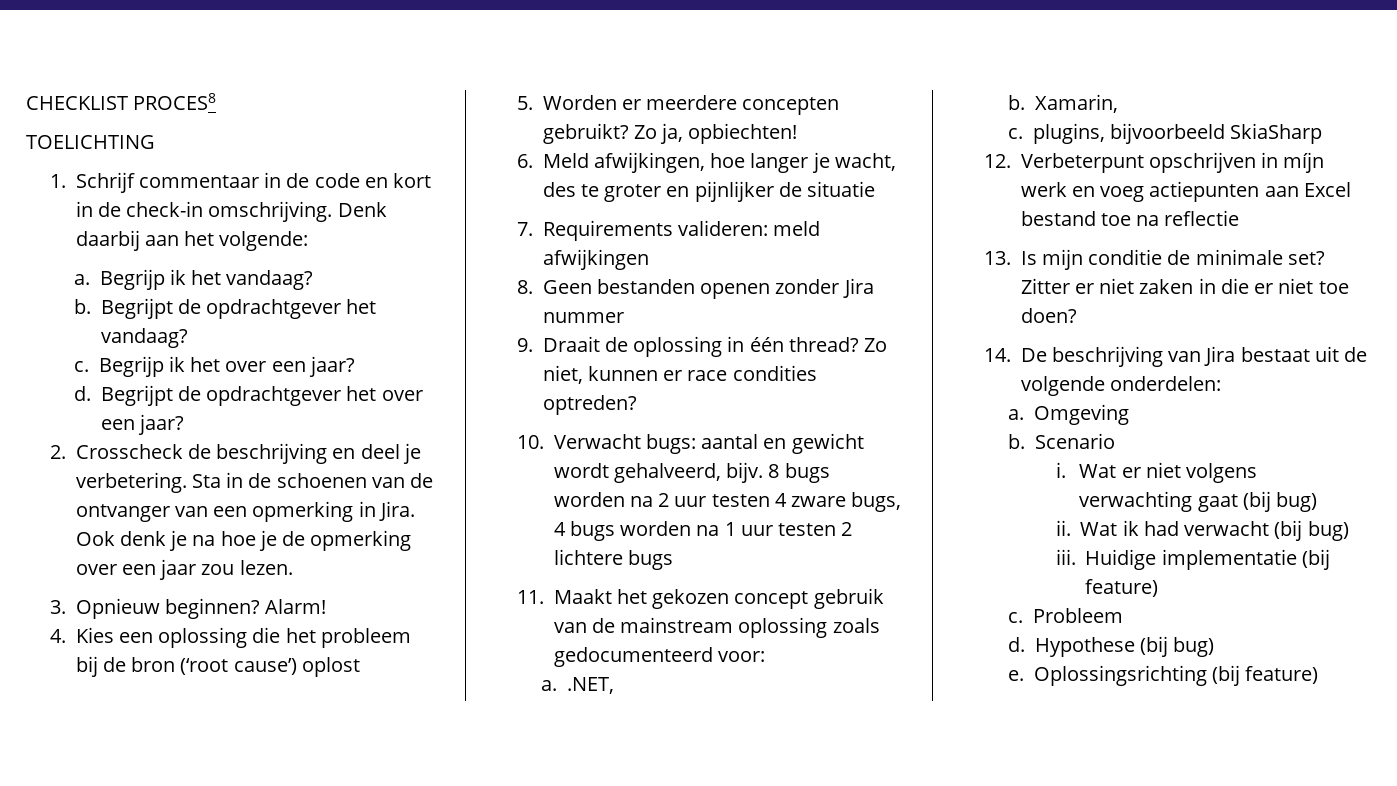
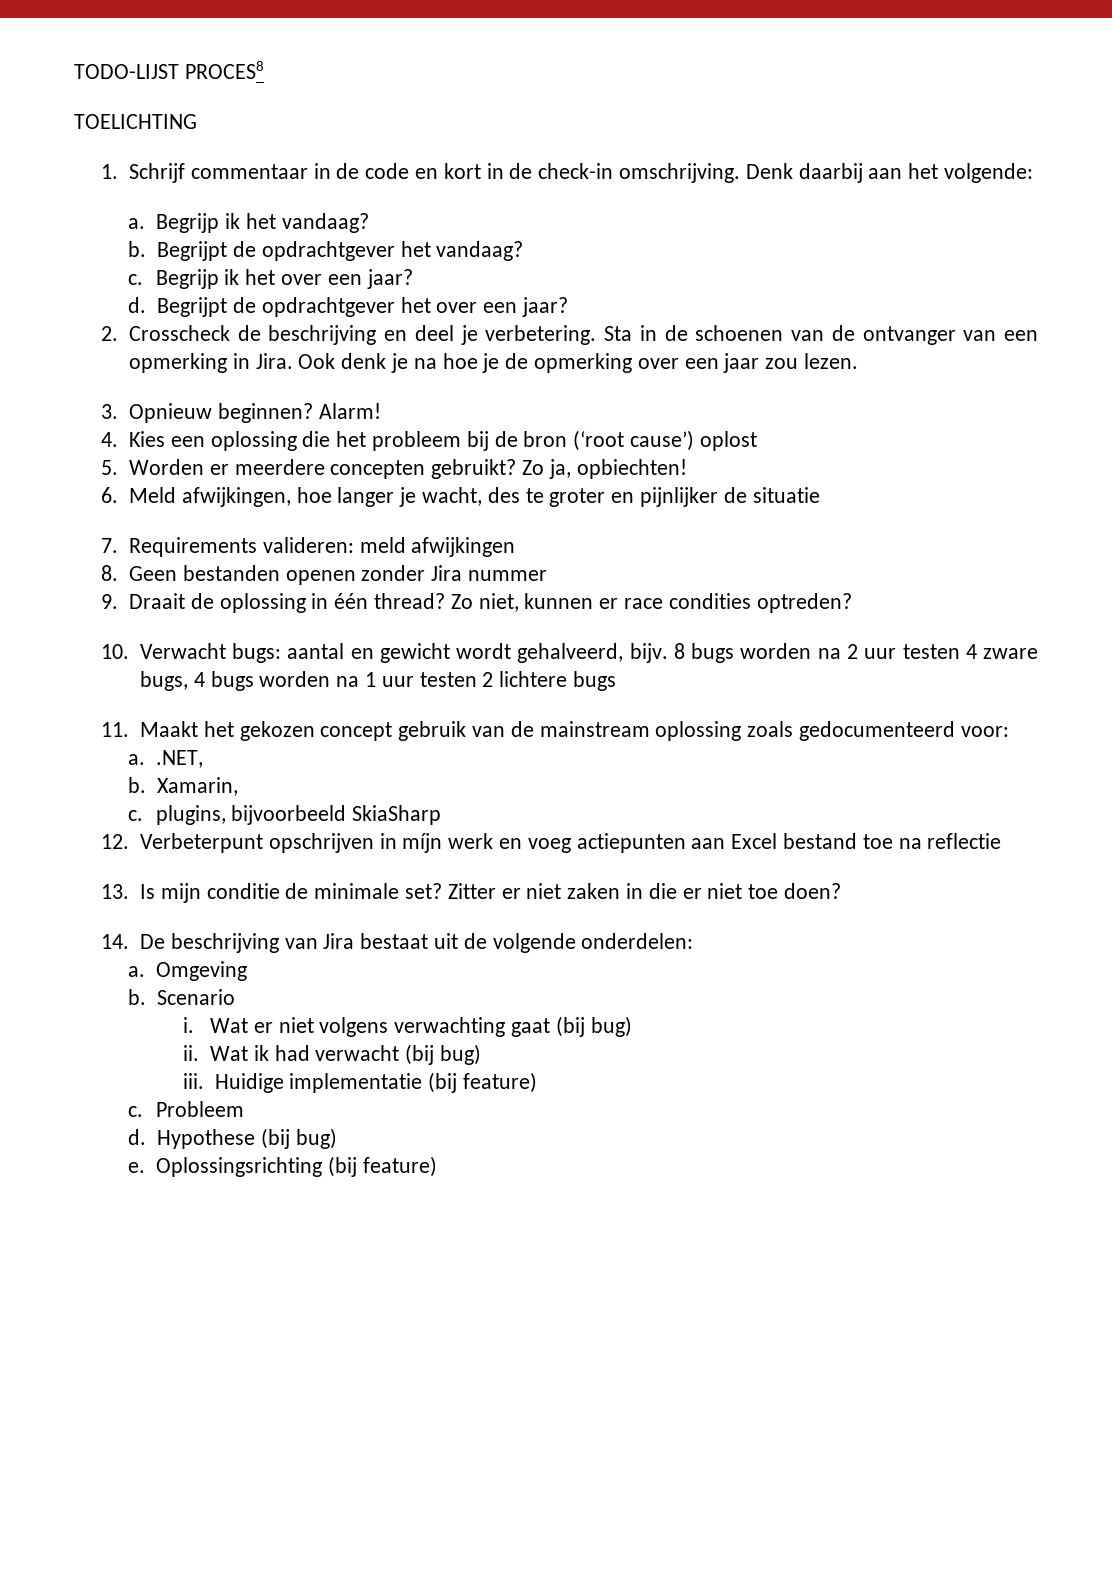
[26,96,128,110] CHECKLIST -> [74,64,179,79] TODO-LIJST

